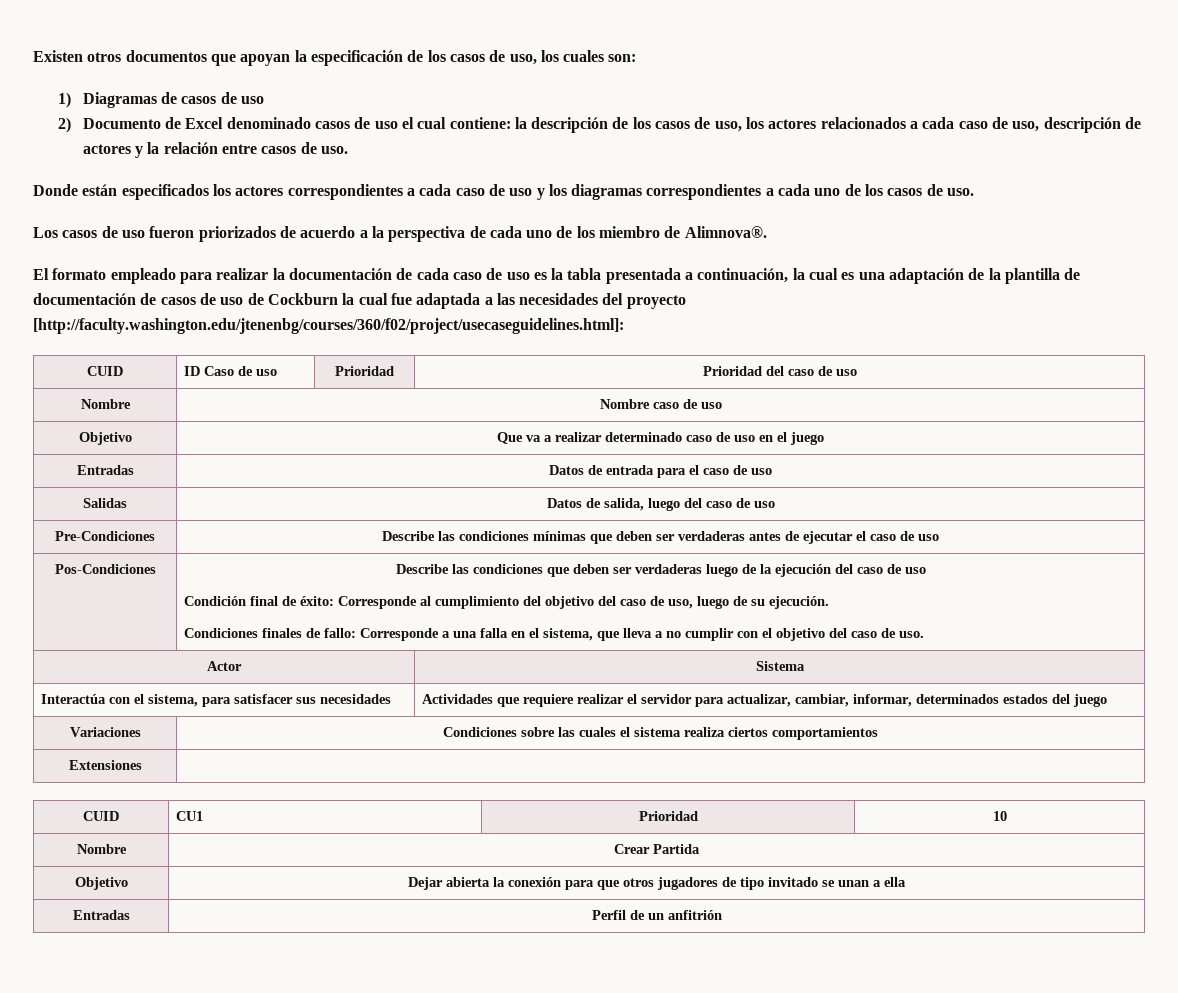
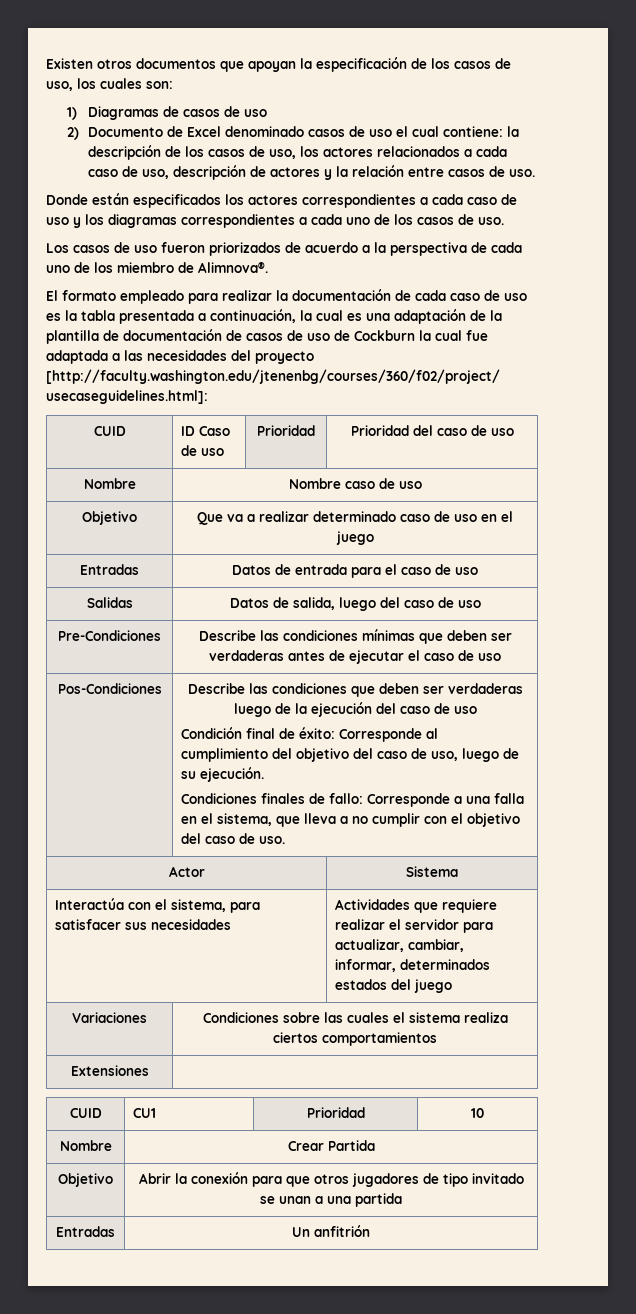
[408,877,490,890] Dejar abierta -> [138,1173,171,1184] Abrir
[884,877,906,887] [72,910,130,920] [591,910,664,920] ella // Entradas | Perfil de un -> [327,1193,402,1207] [56,1226,115,1237] [292,1227,310,1237] una partida // Entradas | Un

